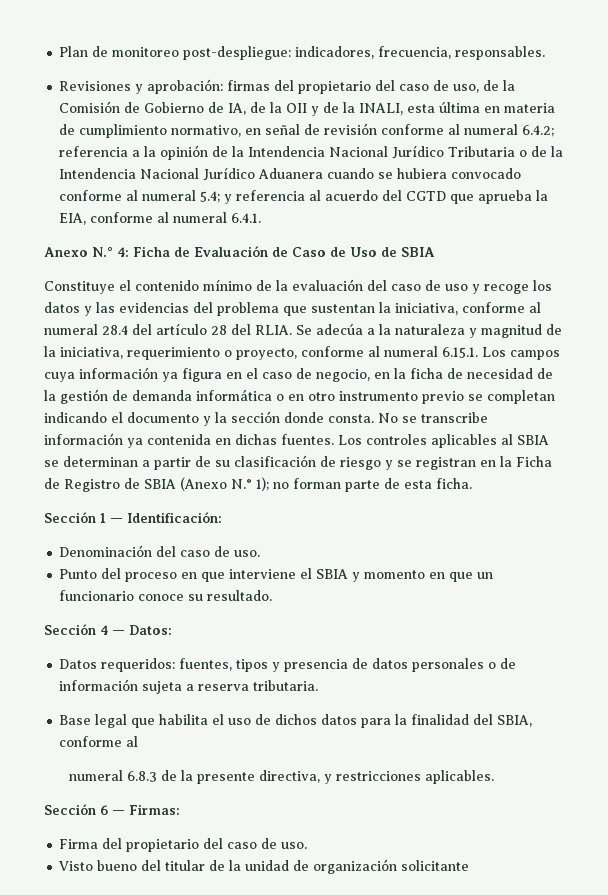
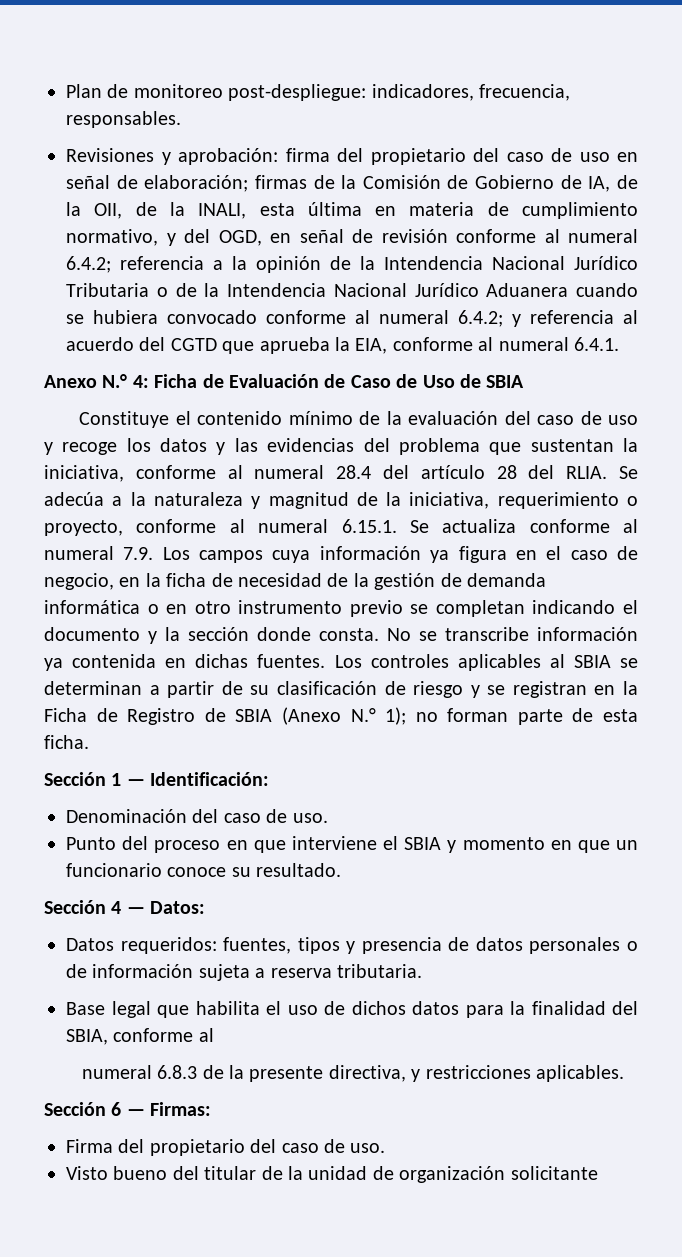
[227,80,480,94] firmas del propietario del caso de uso, -> [285,148,638,165] [66,175,307,192] firma del propietario del caso de uso en señal de elaboración; firmas
[286,103,320,116] OII y -> [94,203,123,219] OII,
(242, 131) none -> [166,229,262,246] y del OGD,
[200,191,221,203] 5.4; -> [458,310,503,327] 6.4.2;
(478, 352) none -> [409,519,638,533] [44,546,154,560] Se actualiza conforme al numeral 7.9.

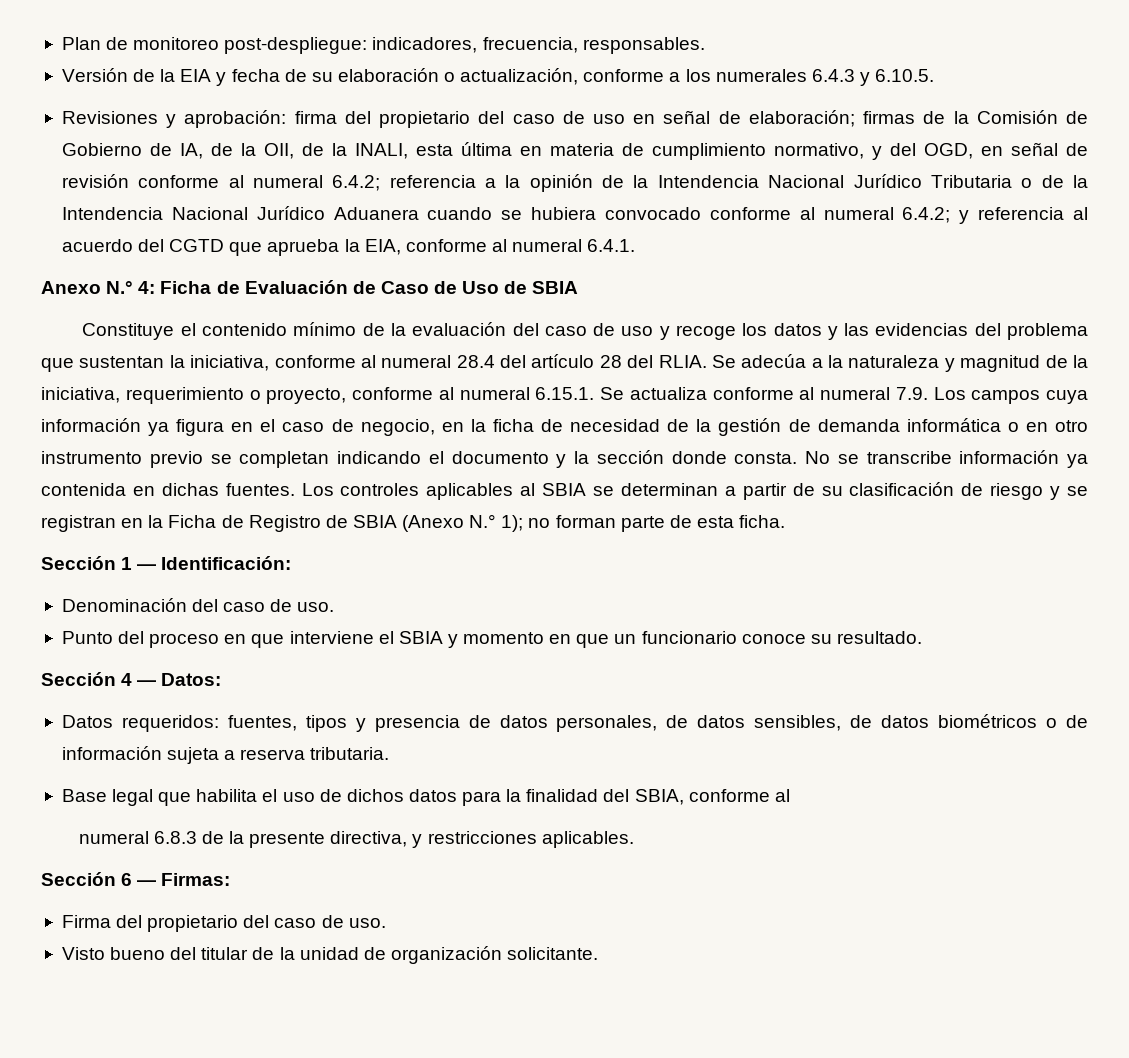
(181, 119) none -> [61,68,935,86] // Versión de la EIA y fecha de su elaboración o actualización, conforme a los numerales 6.4.3 y 6.10.5.
[529,937,621,954] personales -> [556,714,1038,732] personales, de datos sensibles, de datos biométricos
[510,1166,598,1180] solicitante -> [507,947,599,960] solicitante.

